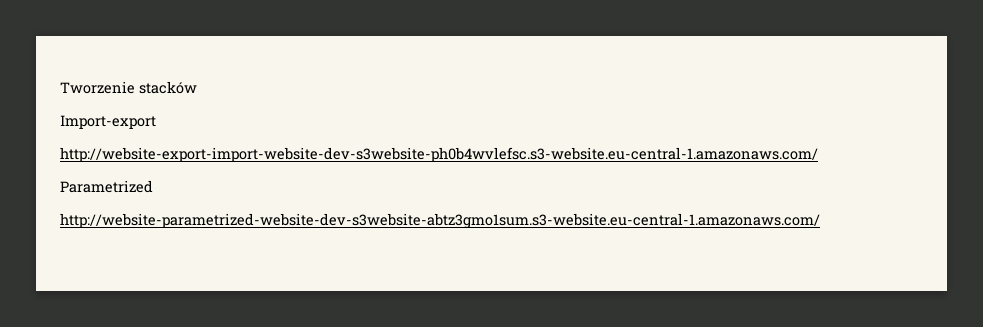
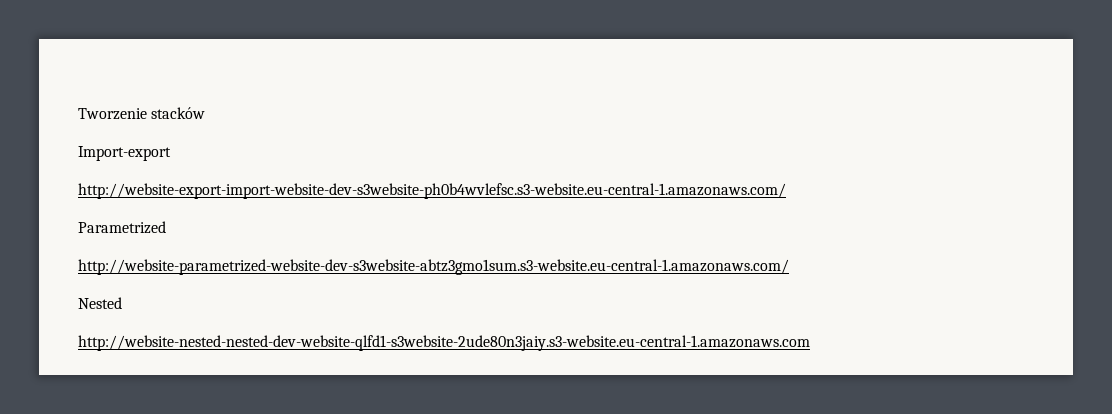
(820, 221) none -> [78,297,122,309] [78,335,810,351] // Nested // http://website-nested-nested-dev-website-qlfd1-s3website-2ude80n3jaiy.s3-website.eu-central-1.amazonaws.com

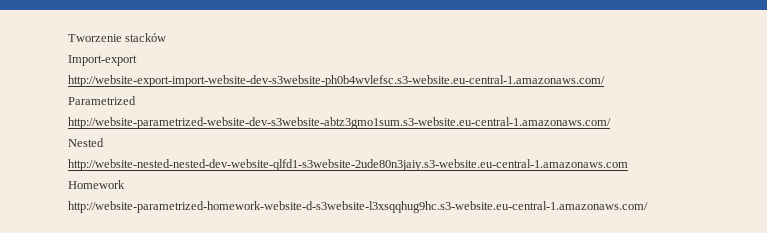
(810, 343) none -> [68,180,125,189] [68,201,648,213] // Homework // http://website-parametrized-homework-website-d-s3website-l3xsqqhug9hc.s3-website.eu-central-1.amazonaws.com/

